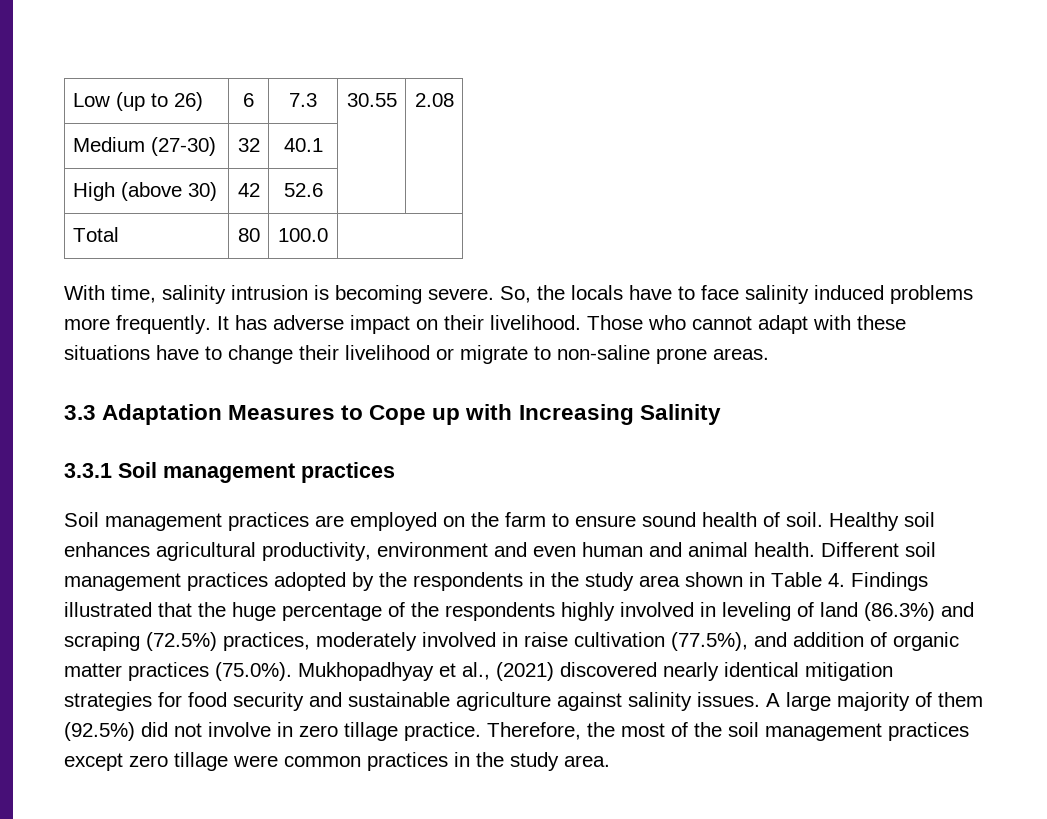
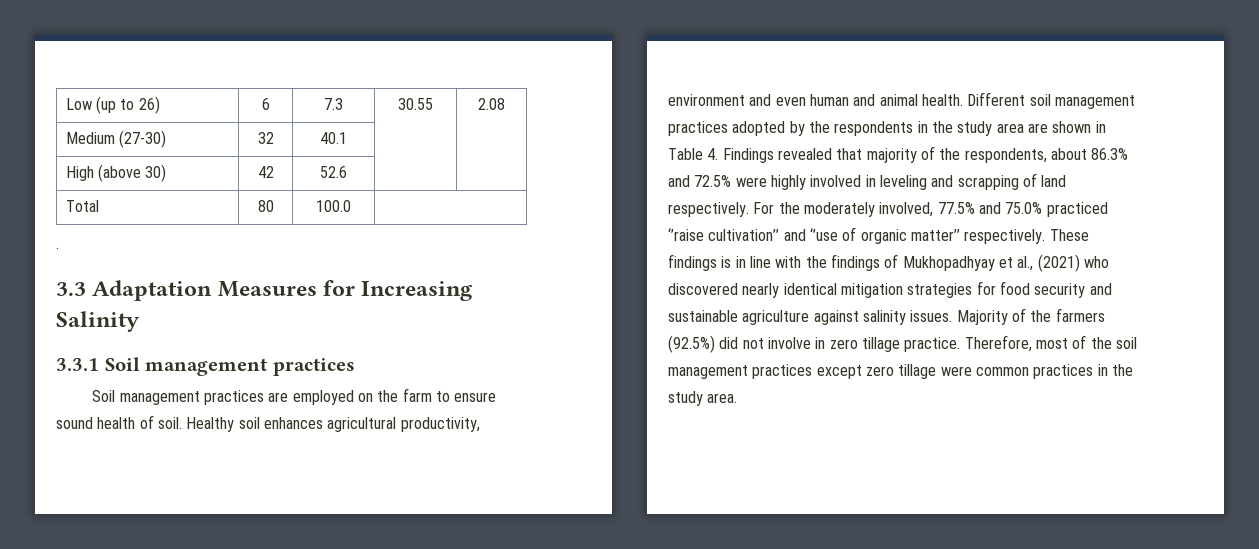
[64,285,973,304] [64,315,906,334] [64,345,769,364] With time, salinity intrusion is becoming severe. So, the locals have to face salinity induced problems more frequently. It has adverse impact on their livelihood. Those who cannot adapt with these situations have to change their livelihood or migrate to non-saline prone areas. -> [56,247,59,249] .
[341,404,513,425] to Cope up with -> [323,280,356,296] for
(680, 581) none -> [1027,123,1048,133] are
[64,602,974,621] [64,632,959,651] [64,662,292,681] illustrated that the huge percentage of the respondents highly involved in leveling of land (86.3%) and scraping (72.5%) practices, moderately involved in raise cultivation (77.5%), and addition of organic matter practices (75.0%). -> [777,146,1129,163] [668,173,1067,190] [668,202,1108,217] [668,227,1089,244] [668,254,899,271] revealed that majority of the respondents, about 86.3% and 72.5% were highly involved in leveling and scrapping of land respectively. For the moderately involved, 77.5% and 75.0% practiced ‘’raise cultivation’’ and ‘’use of organic matter’’ respectively. These findings is in line with the findings of
(554, 671) none -> [1083,256,1109,268] who
[766,692,983,711] A large majority of them -> [956,308,1105,325] Majority of the farmers
[587,722,615,737] the -> (1032, 343) none

